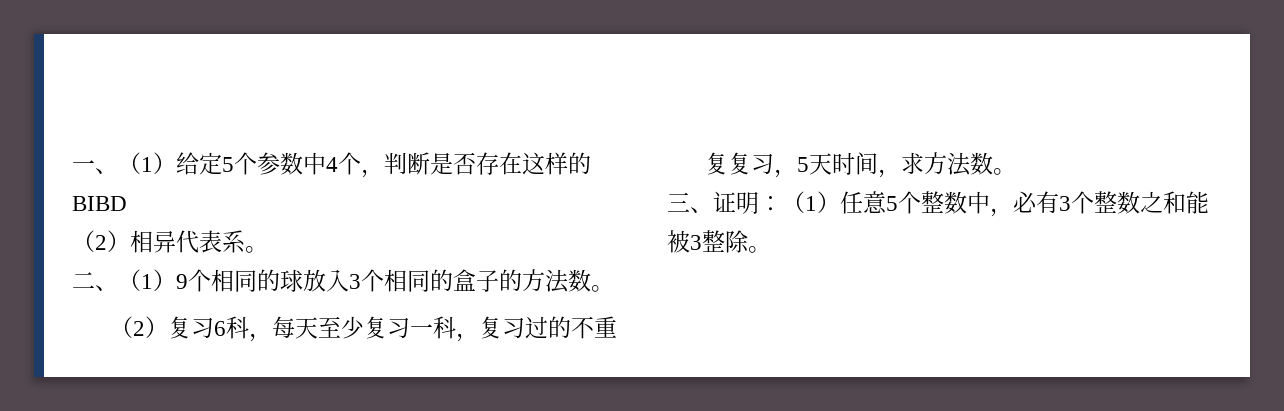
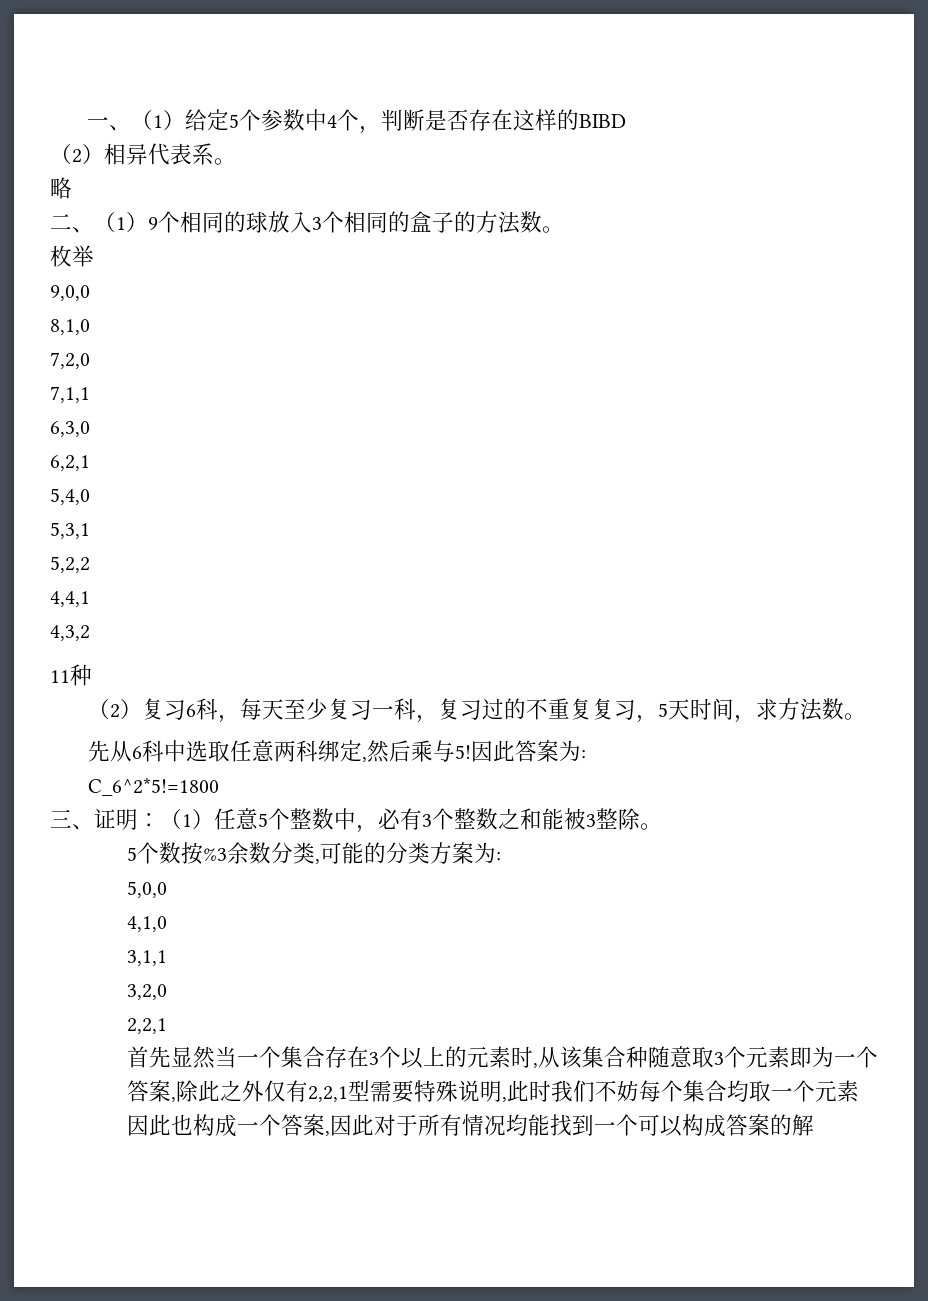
(268, 249) none -> [50,177,72,199] // 略
(614, 288) none -> [50,245,94,267] [50,285,90,301] [50,319,90,335] [50,352,90,369] [50,386,90,403] [50,421,90,437] [50,455,90,471] [50,488,90,505] [50,522,90,539] [50,556,90,573] [50,591,90,607] [50,625,90,641] [50,664,92,686] // 枚举 // 9,0,0 // 8,1,0 // 7,2,0 // 7,1,1 // 6,3,0 // 6,2,1 // 5,4,0 // 5,3,1 // 5,2,2 // 4,4,1 // 4,3,2 // 11种
(1016, 171) none -> [88,740,587,763] [88,778,220,796] // 先从6科中选取任意两科绑定,然后乘与5!因此答案为: // C_6^2*5!=1800
(771, 249) none -> [126,842,501,865] [126,881,167,898] [126,916,167,932] [126,950,167,966] [126,984,167,1000] [126,1018,167,1034] [126,1046,878,1069] [126,1080,859,1103] [126,1114,814,1137] // 5个数按%3余数分类,可能的分类方案为: // 5,0,0 // 4,1,0 // 3,1,1 // 3,2,0 // 2,2,1 // 首先显然当一个集合存在3个以上的元素时,从该集合种随意取3个元素即为一个答案,除此之外仅有2,2,1型需要特殊说明,此时我们不妨每个集合均取一个元素因此也构成一个答案,因此对于所有情况均能找到一个可以构成答案的解

